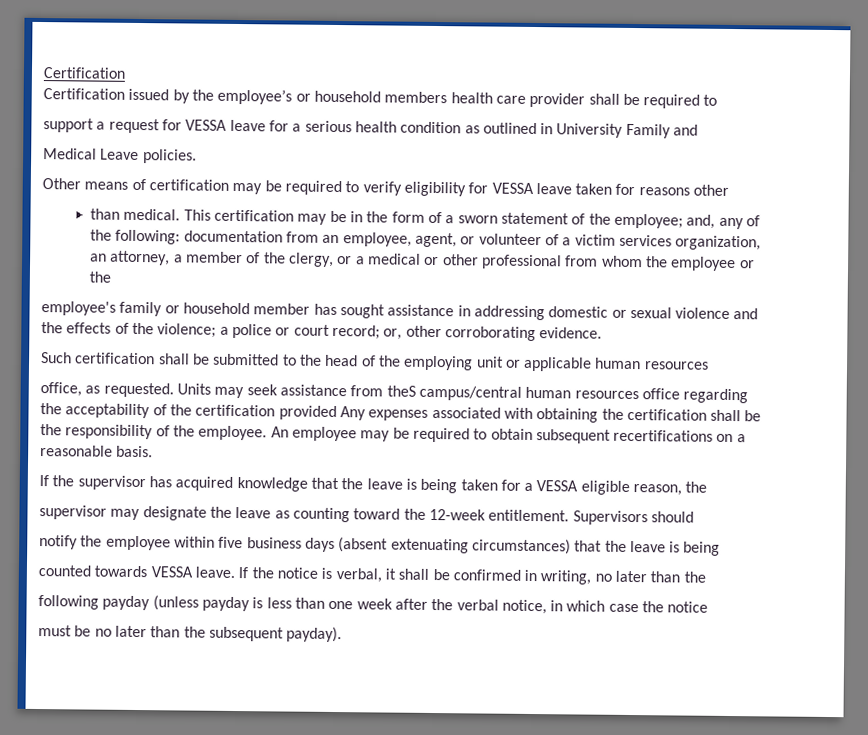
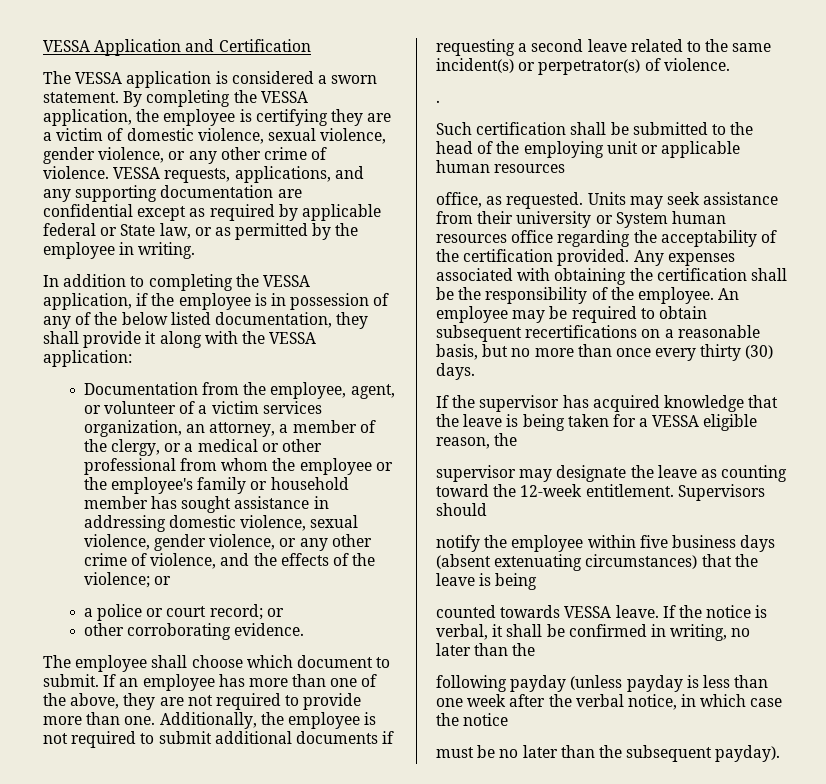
[43,67,126,79] [43,88,718,109] [43,118,699,139] [43,148,197,164] [42,178,730,197] [90,208,760,230] [90,229,340,245] Certification // Certification issued by the employee’s or household members health care provider shall be required to // support a request for VESSA leave for a serious health condition as outlined in University Family and // Medical Leave policies. // Other means of certification may be required to verify eligibility for VESSA leave taken for reasons other // than medical. This certification may be in the form of a sworn statement of the employee; and, any of the following: documentation from an -> [43,39,311,56] [43,71,378,88] [43,90,308,107] [43,109,392,126] [43,128,387,144] [43,147,328,164] [43,166,364,183] [43,185,302,202] [43,204,381,221] [43,223,359,240] [43,242,196,259] [43,274,310,291] [43,293,390,310] [43,312,369,329] [43,331,317,348] [43,350,132,367] [83,382,267,395] VESSA Application and Certification // The VESSA application is considered a sworn statement. By completing the VESSA application, the employee is certifying they are a victim of domestic violence, sexual violence, gender violence, or any other crime of violence. VESSA requests, applications, and any supporting documentation are confidential except as required by applicable federal or State law, or as permitted by the employee in writing. // In addition to completing the VESSA application, if the employee is in possession of any of the below listed documentation, they shall provide it along with the VESSA application: // Documentation from the
(112, 277) // -> (107, 483) none
[611,306,731,319] or sexual violence -> [240,515,359,531] [83,534,372,551] [83,553,217,569] violence, sexual violence, gender violence, or any other crime of violence,
(217, 330) none -> [153,576,171,585] or //
[383,328,403,340] or, -> [266,608,284,617] or //
(603, 333) none -> [43,655,391,672] [43,674,378,691] [43,693,362,710] [43,712,377,729] [43,731,395,748] [436,39,772,56] [436,58,730,75] [436,100,440,103] // The employee shall choose which document to submit. If an employee has more than one of the above, they are not required to provide more than one. Additionally, the employee is not required to submit additional documents if requesting a second leave related to the same incident(s) or perpetrator(s) of violence. // .
[386,385,522,401] theS campus/central -> [477,211,668,228] their university or System
[278,405,337,421] provided -> [557,249,630,266] provided.
[116,445,154,458] basis. -> [436,344,774,361] [436,363,475,380] basis, but no more than once every thirty (30) days.

